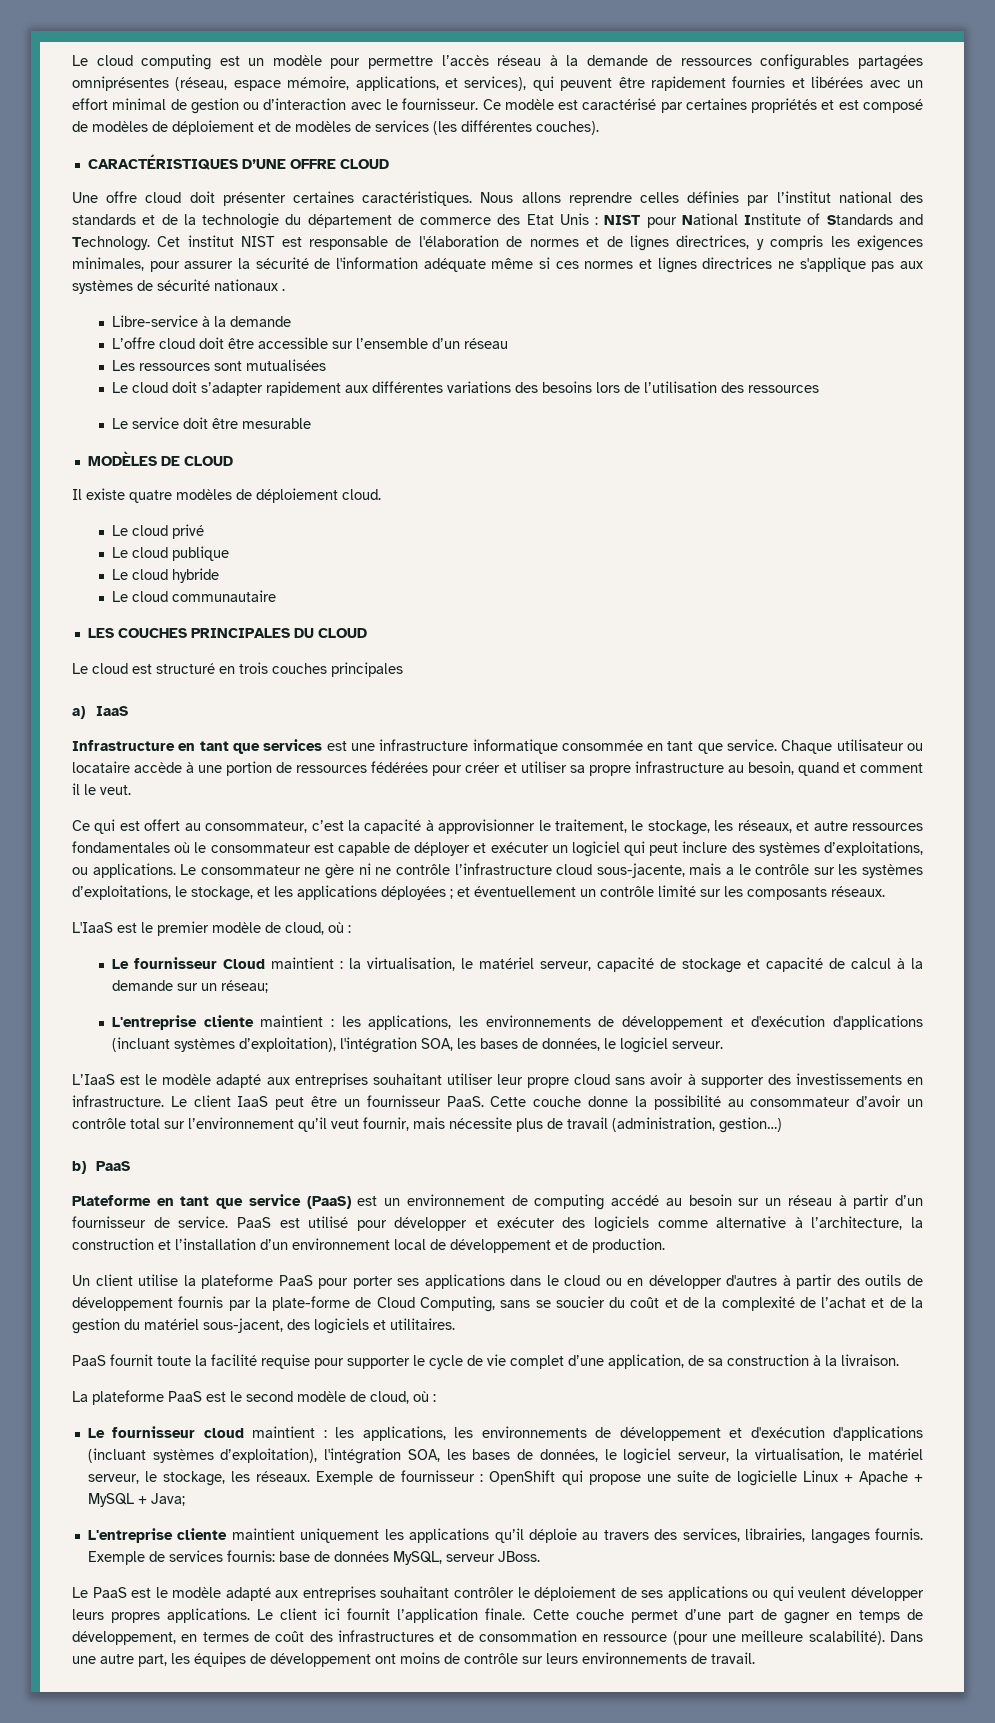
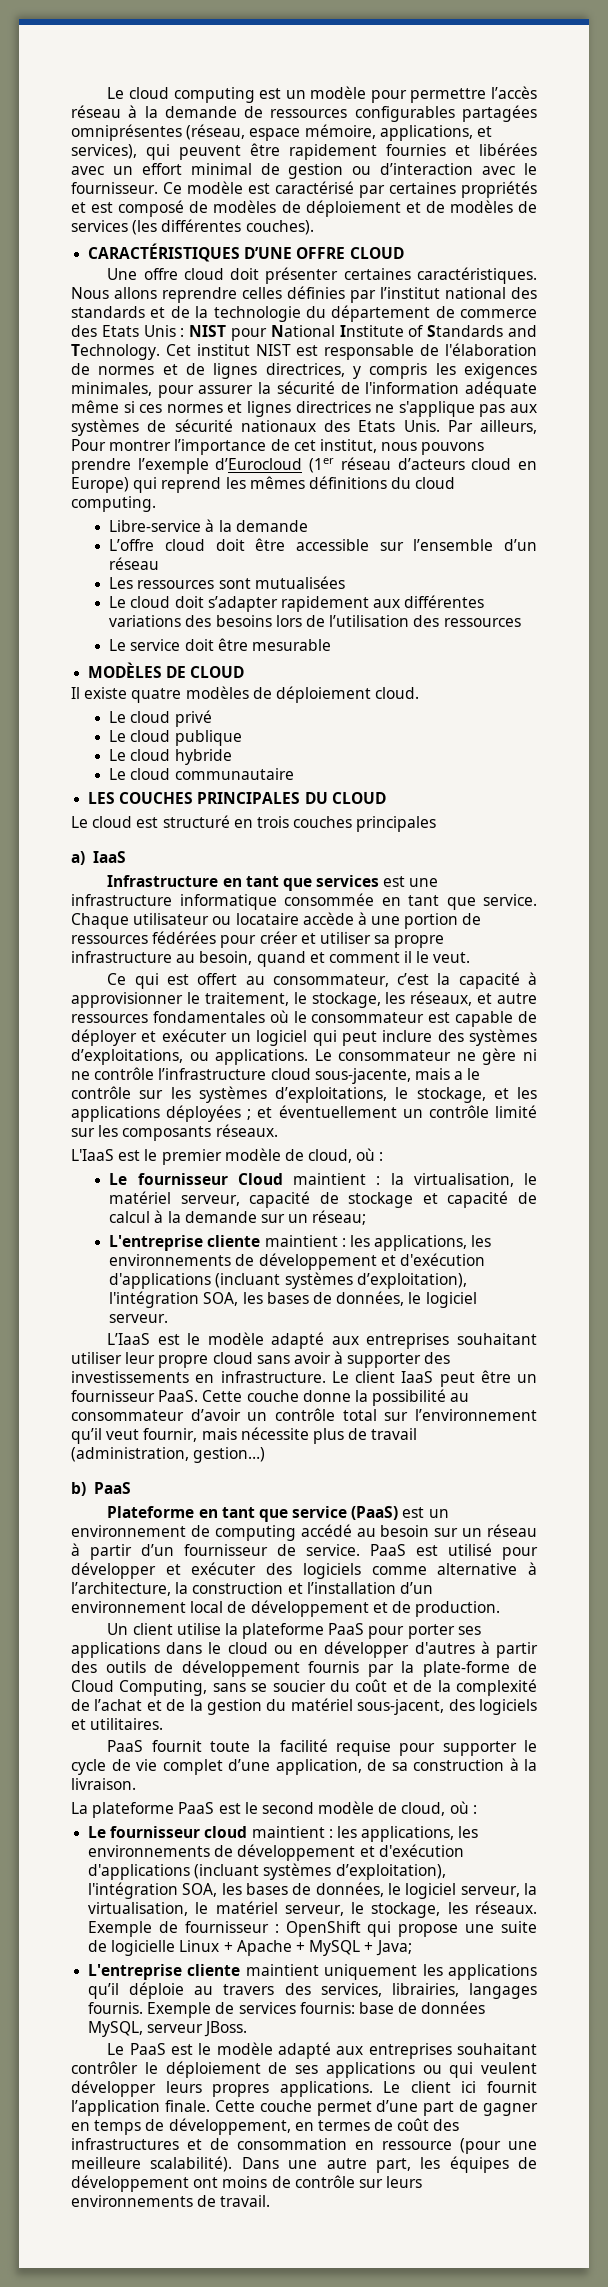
[526,214,554,225] Etat -> [101,325,139,337] Etats
[282,288,285,291] . -> [324,420,537,434] [71,439,485,455] [71,457,537,474] [71,476,456,493] [71,496,156,512] des Etats Unis. Par ailleurs, Pour montrer l’importance de cet institut, nous pouvons prendre l’exemple d’Eurocloud (1er réseau d’acteurs cloud en Europe) qui reprend les mêmes définitions du cloud computing.

